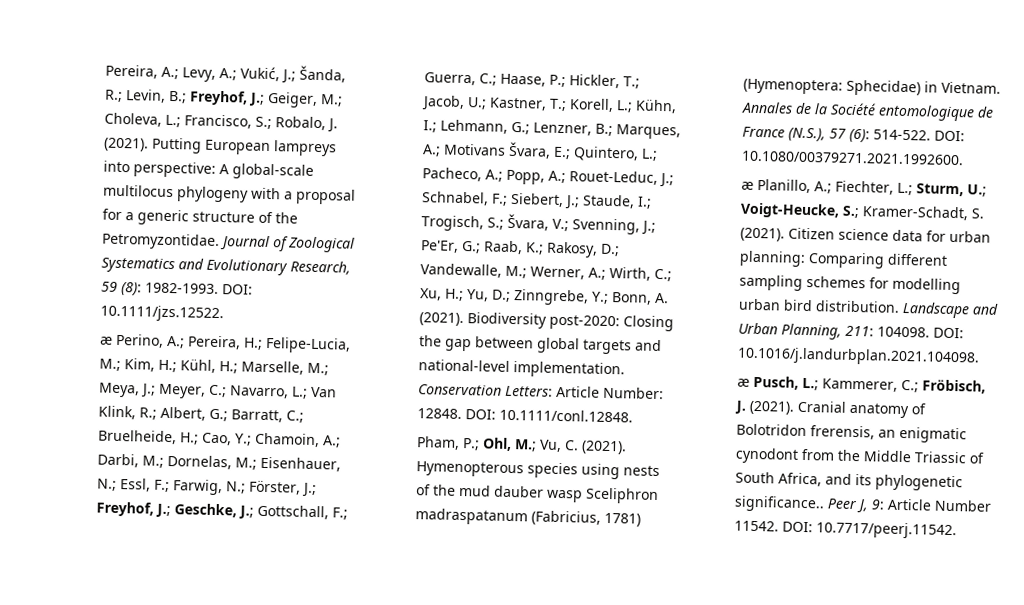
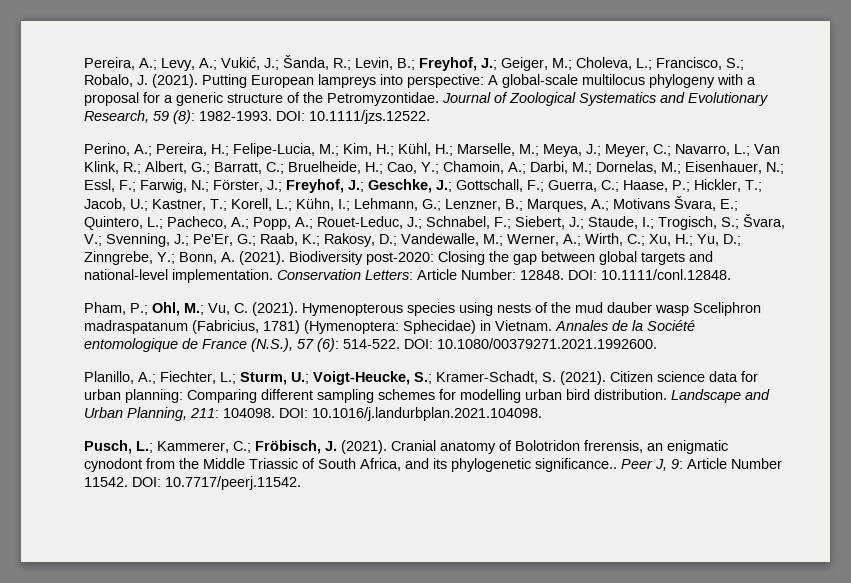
[100,336,114,345] æ -> (431, 117) none
[741,181,755,190] æ -> (658, 343) none
[737,378,751,387] æ -> (543, 414) none

